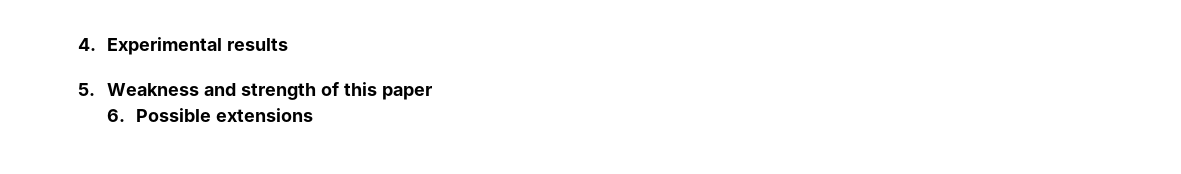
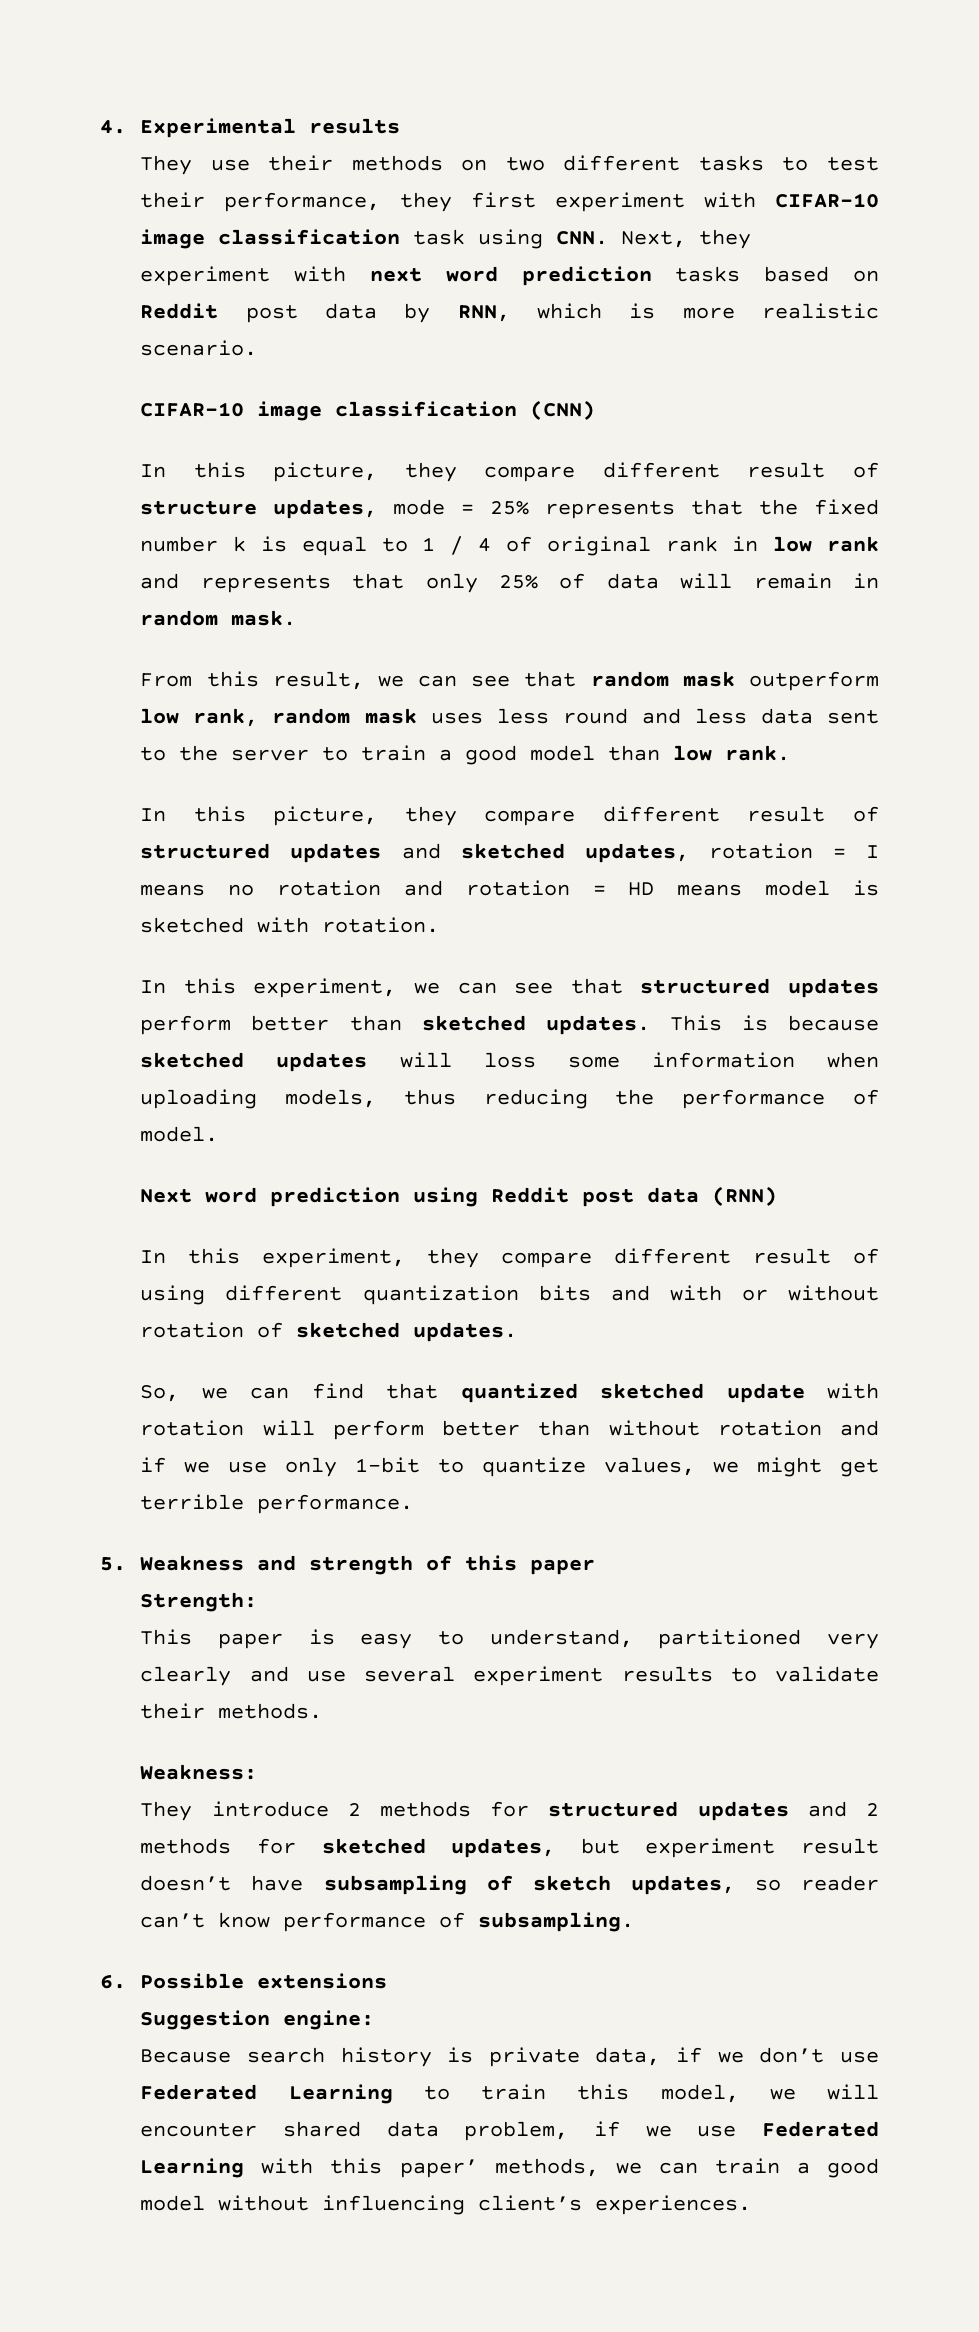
(289, 44) none -> [140,155,879,175] [140,192,879,212] [140,229,752,249] [140,266,879,286] [140,303,880,323] [140,340,258,356] [140,400,596,421] [140,462,879,482] [140,499,880,519] [140,536,879,556] [140,573,879,593] [140,610,297,626] [140,671,879,691] [140,708,880,727] [140,745,791,765] [140,806,879,826] [140,843,880,863] [140,880,879,896] [140,917,440,933] [140,978,880,998] [140,1015,880,1035] [140,1052,879,1072] [140,1089,879,1109] [140,1126,219,1142] [140,1186,778,1207] [140,1248,879,1268] [140,1285,880,1305] [140,1322,518,1342] [140,1383,880,1403] [140,1420,879,1440] [140,1457,879,1477] [140,1494,414,1514] // They use their methods on two different tasks to test their performance, they first experiment with CIFAR-10 image classification task using CNN. Next, they experiment with next word prediction tasks based on Reddit post data by RNN, which is more realistic scenario. // CIFAR-10 image classification (CNN) // In this picture, they compare different result of structure updates, mode = 25% represents that the fixed number k is equal to 1 / 4 of original rank in low rank and represents that only 25% of data will remain in random mask. // From this result, we can see that random mask outperform low rank, random mask uses less round and less data sent to the server to train a good model than low rank. // In this picture, they compare different result of structured updates and sketched updates, rotation = I means no rotation and rotation = HD means model is sketched with rotation. // In this experiment, we can see that structured updates perform better than sketched updates. This is because sketched updates will loss some information when uploading models, thus reducing the performance of model. // Next word prediction using Reddit post data (RNN) // In this experiment, they compare different result of using different quantization bits and with or without rotation of sketched updates. // So, we can find that quantized sketched update with rotation will perform better than without rotation and if we use only 1-bit to quantize values, we might get terrible performance.
[107,108,314,122] 6. Possible extensions -> [140,1592,258,1612] [140,1629,879,1649] [140,1666,879,1686] [140,1703,323,1719] [140,1764,258,1780] [140,1801,880,1821] [140,1838,879,1858] [140,1875,879,1895] [140,1912,635,1932] [100,1973,388,1989] [140,2010,375,2030] [140,2047,879,2067] [140,2084,879,2104] [140,2121,879,2141] [140,2158,879,2178] [140,2195,752,2215] Strength: // This paper is easy to understand, partitioned very clearly and use several experiment results to validate their methods. // Weakness: // They introduce 2 methods for structured updates and 2 methods for sketched updates, but experiment result doesn’t have subsampling of sketch updates, so reader can’t know performance of subsampling. // 6. Possible extensions // Suggestion engine: // Because search history is private data, if we don’t use Federated Learning to train this model, we will encounter shared data problem, if we use Federated Learning with this paper’ methods, we can train a good model without influencing client’s experiences.

